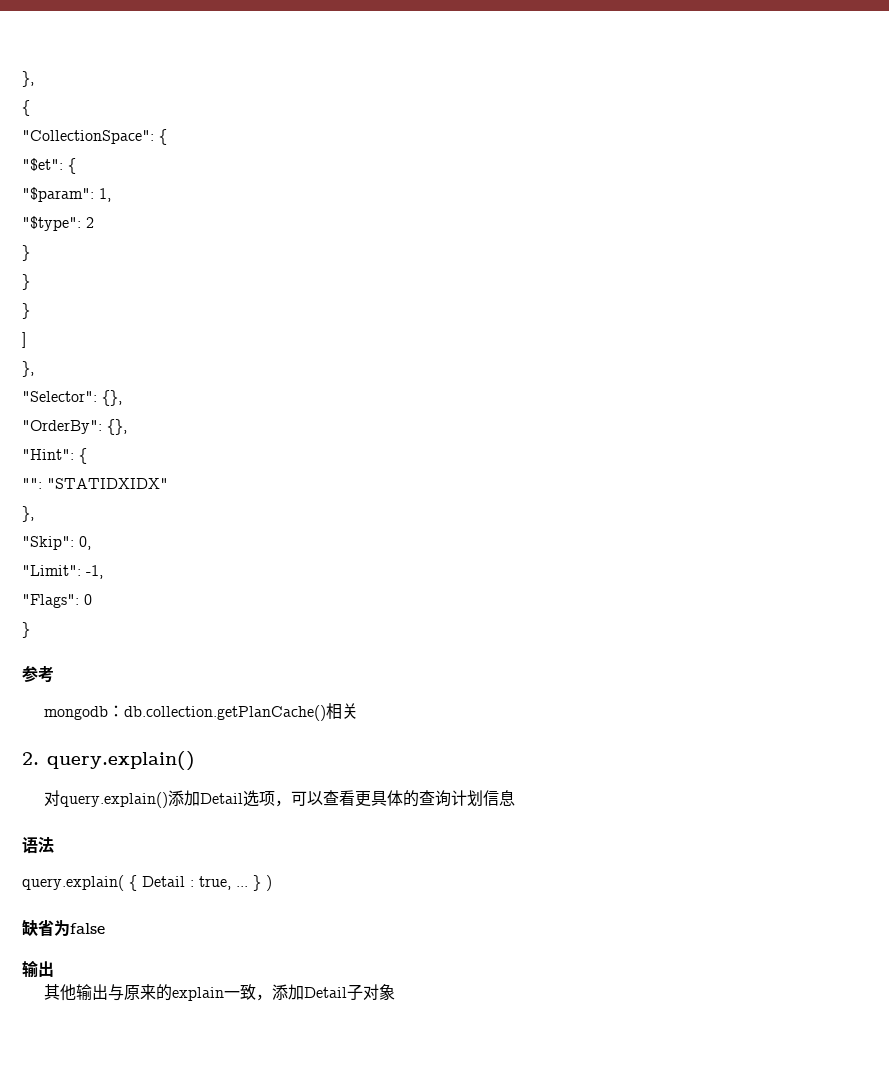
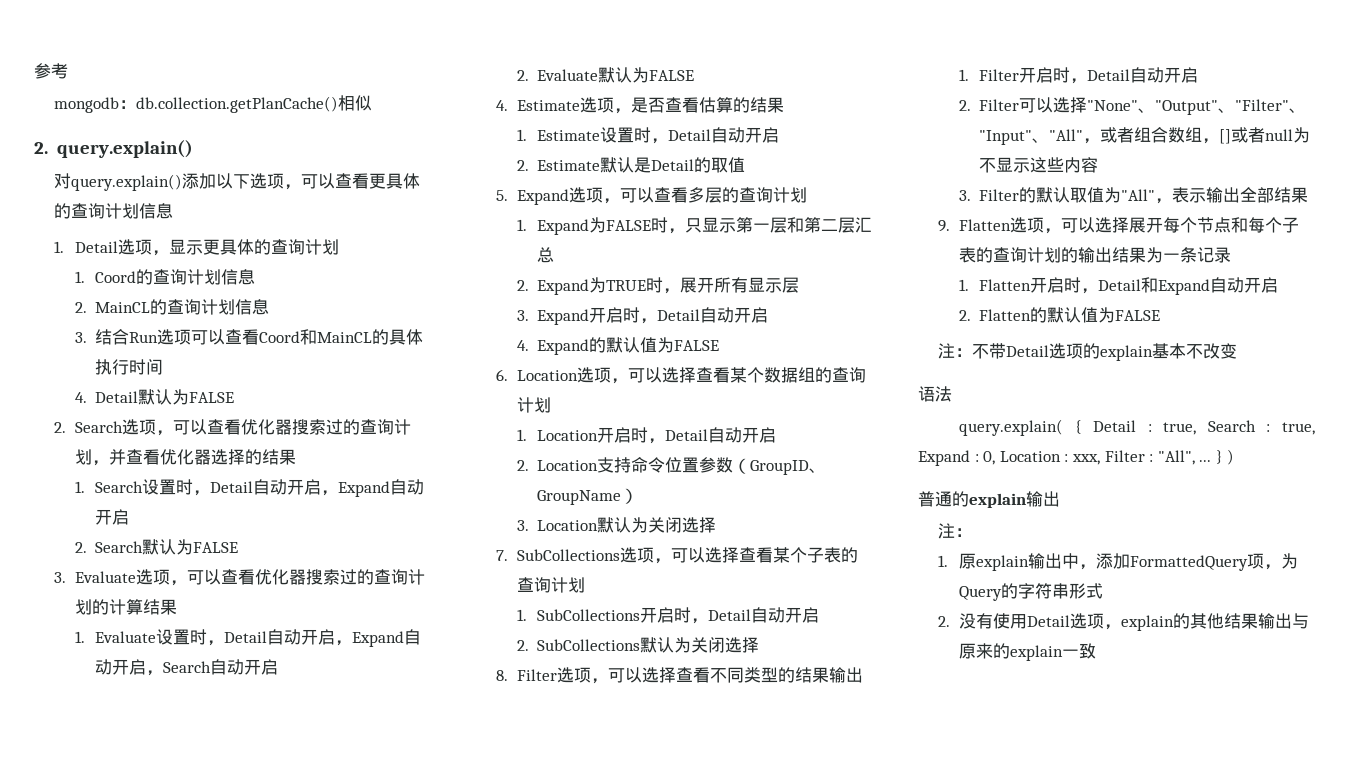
[22,71,34,87] [22,100,30,116] [22,129,167,145] [22,158,76,174] [22,187,111,202] [22,216,94,231] [22,245,30,261] [22,274,30,290] [22,303,30,319] [22,332,26,348] [22,361,34,377] [22,390,122,406] [22,419,127,435] [22,448,87,464] [22,478,168,489] [22,506,34,522] [22,536,91,550] [22,565,103,579] [22,594,92,608] [22,622,30,638] }, // { // "CollectionSpace": { // "$et": { // "$param": 1, // "$type": 2 // } // } // } // ] // }, // "Selector": {}, // "OrderBy": {}, // "Hint": { // "": "STATIDXIDX" // }, // "Skip": 0, // "Limit": -1, // "Flags": 0 // } // -> (34, 71) none
[341,703,358,719] 关 -> [355,95,373,111] 似
[199,793,243,804] Detail -> [216,173,251,189] 以下
(515, 798) none -> [54,239,339,256] [74,269,256,285] [74,299,270,315] [74,329,424,345] [95,359,164,375] [74,389,235,405] [54,419,411,436] [74,449,296,466] [74,479,425,497] [95,509,130,525] [74,539,239,555] [54,569,425,586] [74,599,177,615] [74,629,422,647] [95,659,279,676] [516,67,695,83] [496,97,784,114] [516,127,780,144] [516,157,746,173] [496,187,807,205] [516,217,873,235] [537,247,555,263] [516,277,800,295] [516,307,769,325] [516,337,720,355] [496,367,866,384] [516,397,551,413] [516,427,777,444] [516,457,827,475] [537,488,639,505] [516,517,717,533] [496,547,858,564] [516,577,585,593] [516,607,820,624] [516,637,760,653] [496,667,863,684] [958,67,1199,84] [958,97,1307,115] [979,127,1311,145] [979,157,1099,173] [958,187,1309,204] [938,217,1299,234] [958,247,1231,263] [958,277,1279,295] [958,307,1161,323] [938,343,1238,361] // 1. Detail选项，显示更具体的查询计划 // 1. Coord的查询计划信息 // 2. MainCL的查询计划信息 // 3.结合Run选项可以查看Coord和MainCL的具体执行时间 // 4. Detail默认为FALSE // 2. Search选项，可以查看优化器搜索过的查询计划，并查看优化器选择的结果 // 1. Search设置时，Detail自动开启，Expand自动开启 // 2. Search默认为FALSE // 3. Evaluate选项，可以查看优化器搜索过的查询计划的计算结果 // 1. Evaluate设置时，Detail自动开启，Expand自动开启，Search自动开启 // 2. Evaluate默认为FALSE // 4. Estimate选项，是否查看估算的结果 // 1. Estimate设置时，Detail自动开启 // 2. Estimate默认是Detail的取值 // 5. Expand选项，可以查看多层的查询计划 // 1. Expand为FALSE时，只显示第一层和第二层汇总 // 2. Expand为TRUE时，展开所有显示层 // 3. Expand开启时，Detail自动开启 // 4. Expand的默认值为FALSE // 6. Location选项，可以选择查看某个数据组的查询计划 // 1. Location开启时，Detail自动开启 // 2. Location支持命令位置参数（GroupID、GroupName） // 3. Location默认为关闭选择 // 7. SubCollections选项，可以选择查看某个子表的查询计划 // 1. SubCollections开启时，Detail自动开启 // 2. SubCollections默认为关闭选择 // 8. Filter选项，可以选择查看不同类型的结果输出 // 1. Filter开启时，Detail自动开启 // 2. Filter可以选择"None"、"Output"、"Filter"、"Input"、"All"，或者组合数组，[]或者null为不显示这些内容 // 3. Filter的默认取值为"All"，表示输出全部结果 // 9. Flatten选项，可以选择展开每个节点和每个子表的查询计划的输出结果为一条记录 // 1. Flatten开启时，Detail和Expand自动开启 // 2. Flatten的默认值为FALSE // 注：不带Detail选项的explain基本不改变
(231, 883) none -> [1207,420,1315,435] [918,450,1195,466] Search : true, Expand : 0, Location : xxx, Filter : "All",
[22,919,105,937] [22,960,54,977] [43,984,76,1001] 缺省为false // 输出 // 其他 -> [918,491,1060,508] [938,523,973,539] [938,553,1298,571] [958,583,1103,601] [938,613,1258,631] 普通的explain输出 // 注： // 1.原explain输出中，添加FormattedQuery项，为Query的字符串形式 // 2.没有使用Detail选项，explain的其他结果
[255,984,395,1001] ，添加Detail子对象 -> (1096, 651) none

